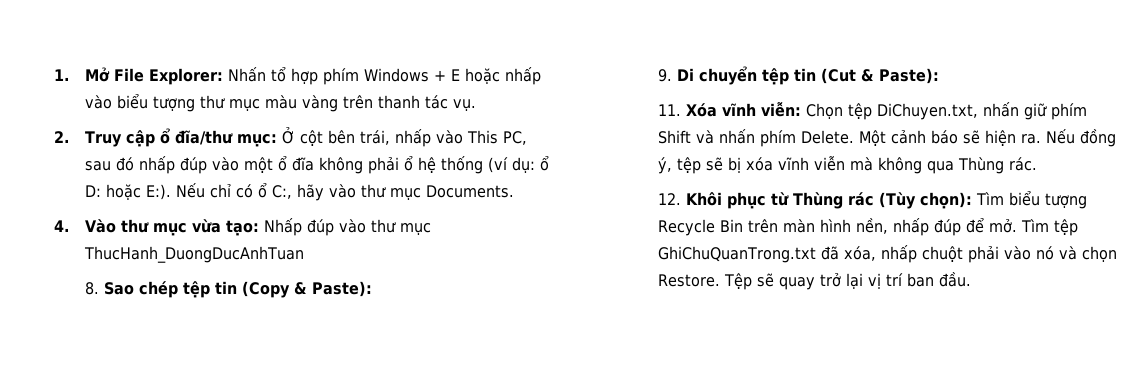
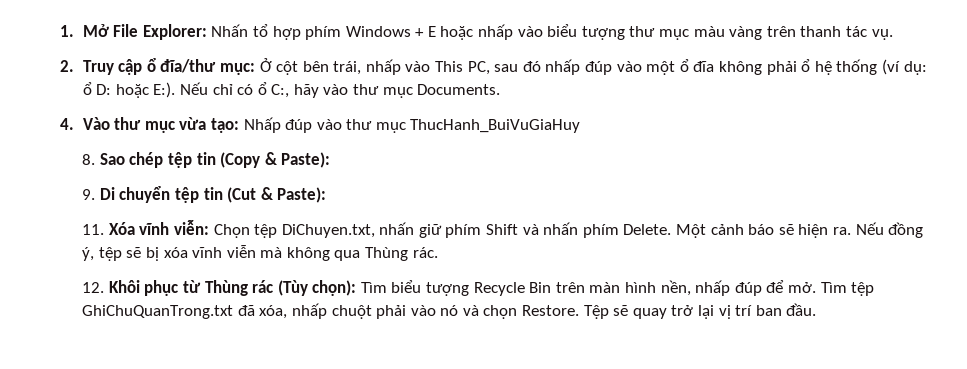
[84,246,305,263] ThucHanh_DuongDucAnhTuan -> [410,119,581,133] ThucHanh_BuiVuGiaHuy

